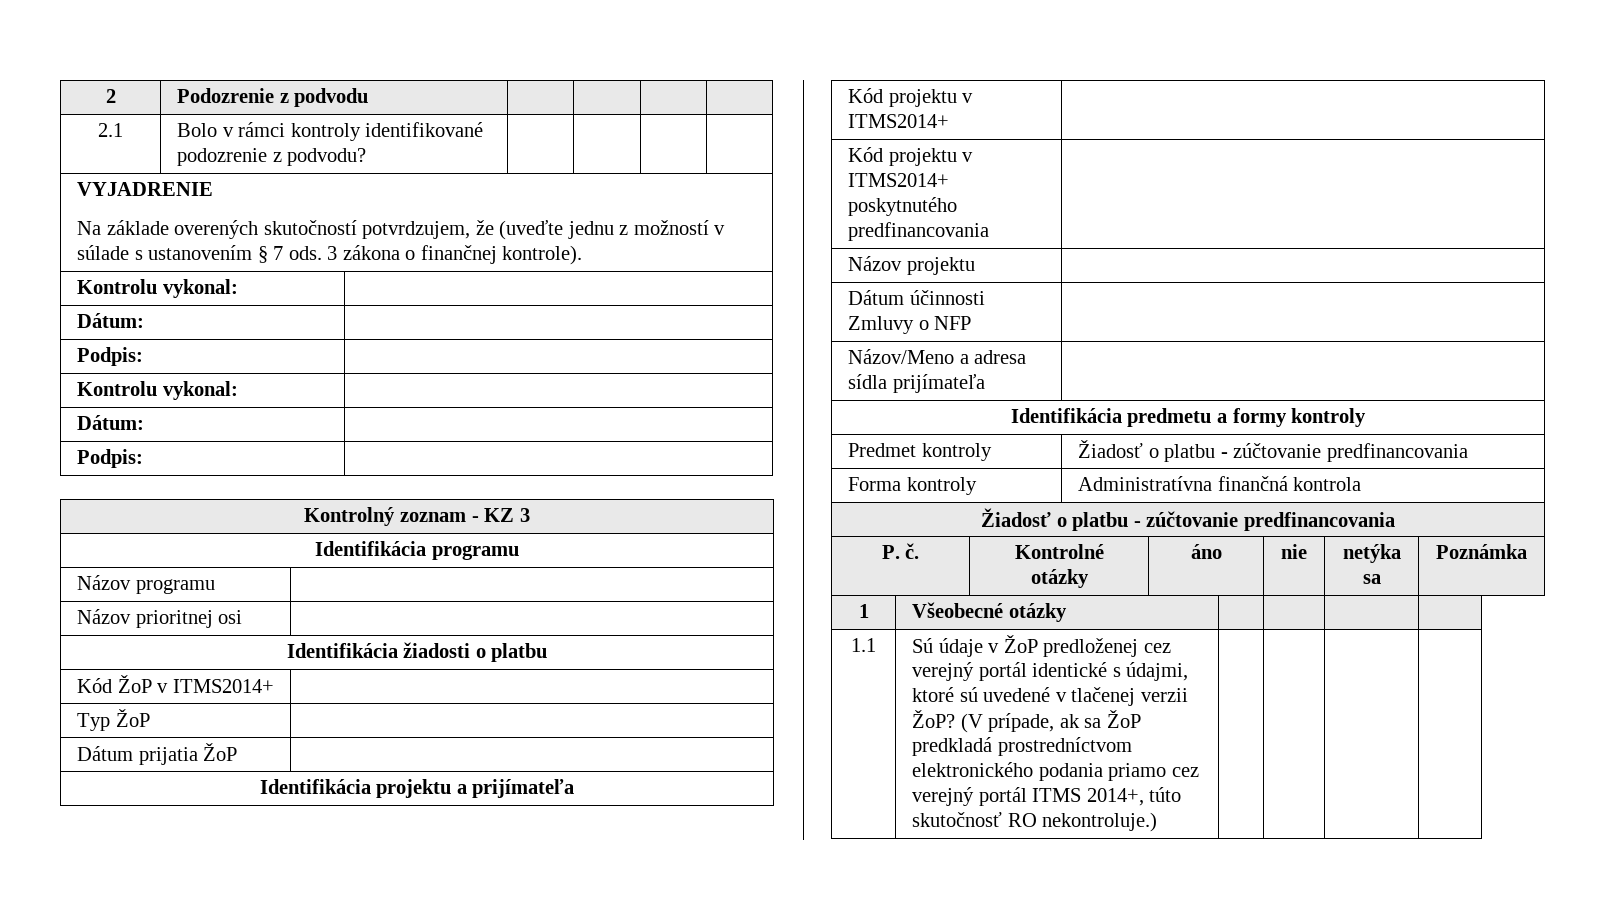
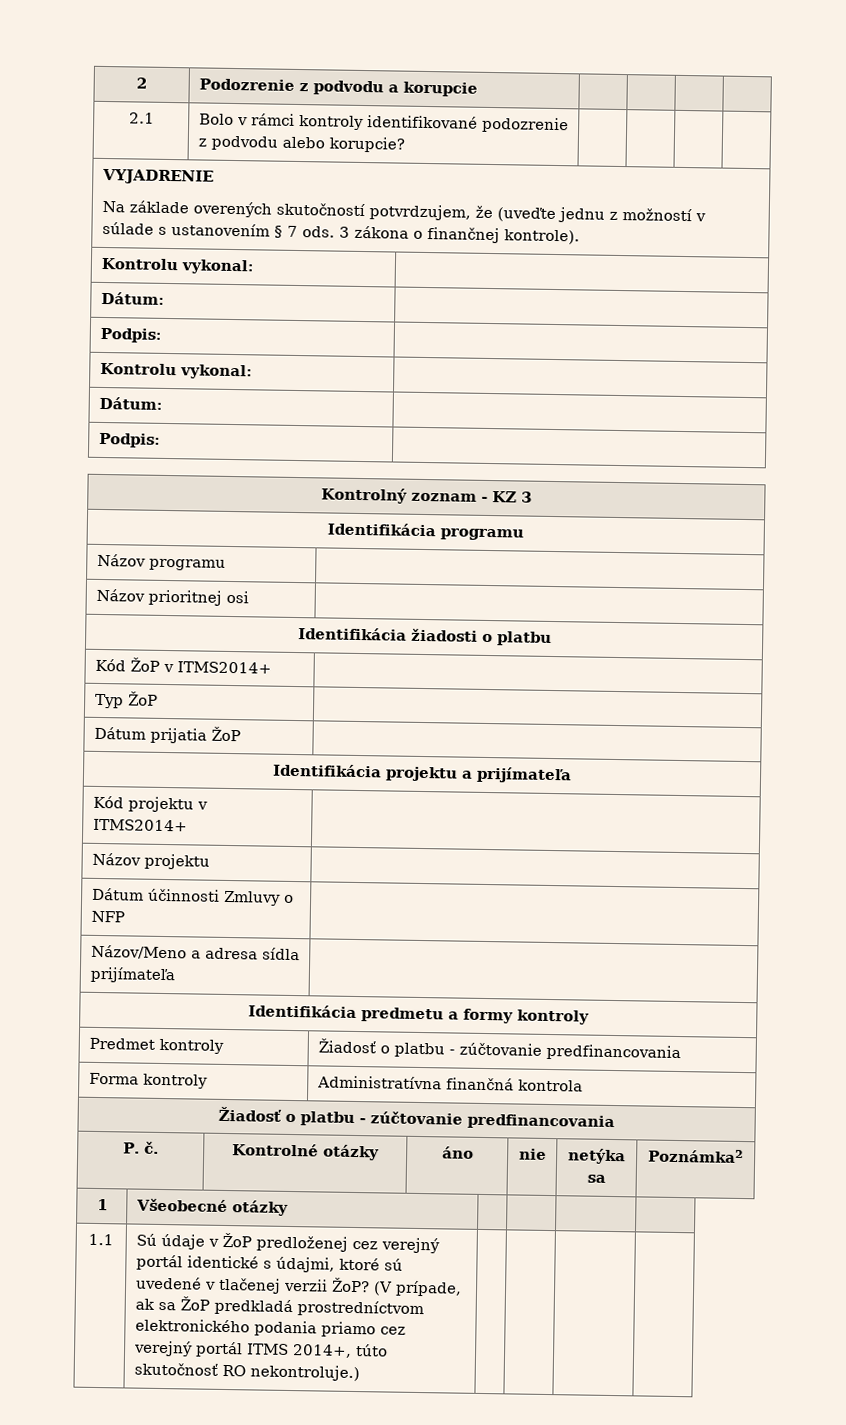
(369, 97) none -> [387,81,478,97] a korupcie
[287,148,367,166] podvodu? -> [210,135,405,153] podvodu alebo korupcie?
[847,147,974,166] [847,173,949,187] [847,197,957,216] [847,222,989,241] // Kód projektu v ITMS2014+ poskytnutého predfinancovania | -> (188, 825) none
[1436,544,1527,559] Poznámka -> [648,1148,744,1164] Poznámka2

